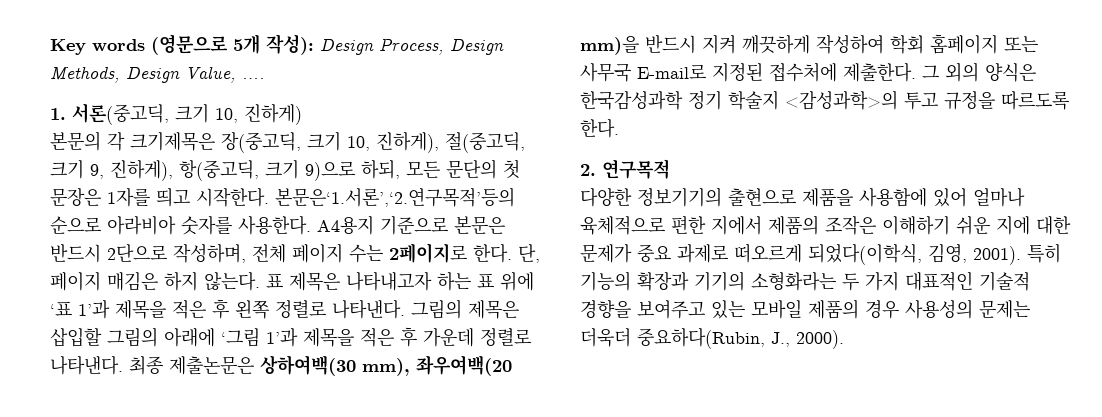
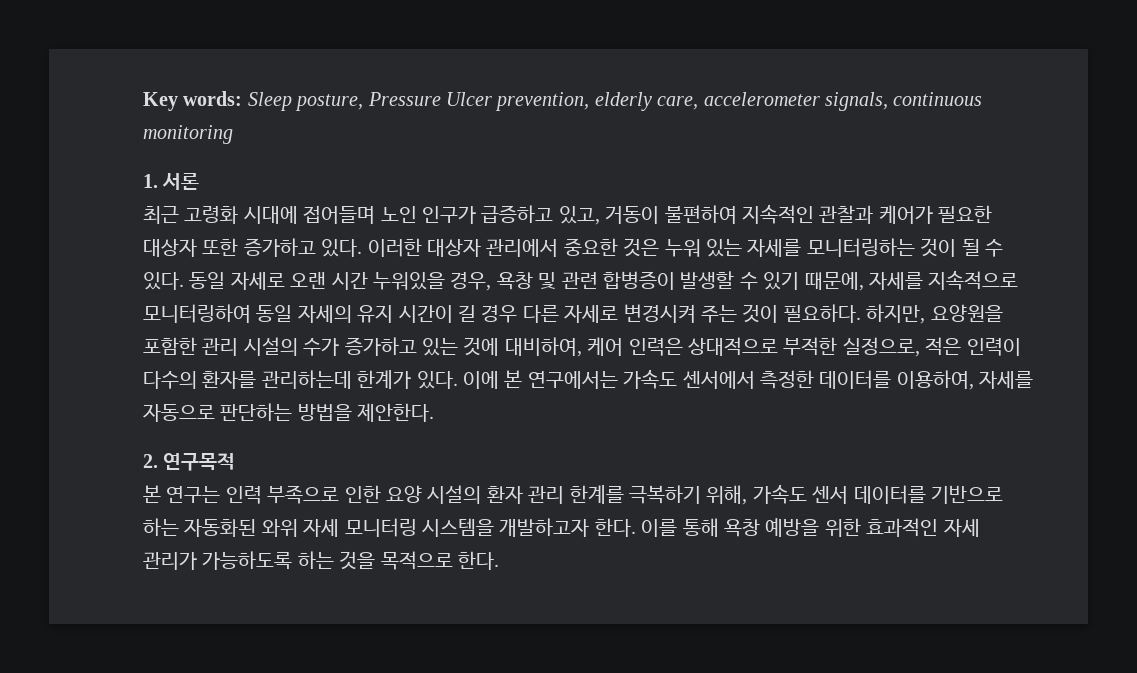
[92,34,504,55] [50,66,265,83] [50,103,302,125] [50,131,525,153] [50,159,520,181] [50,187,515,207] [50,215,505,235] [50,243,540,263] [50,271,534,291] [50,299,519,319] [50,327,531,347] [50,355,512,376] [580,34,1038,55] [580,62,1036,82] [580,90,1069,110] [580,118,619,138] [580,159,670,179] [580,187,1025,207] [580,215,1071,235] [580,243,1061,265] [580,271,1030,291] [580,299,1030,319] [580,327,844,349] words (영문으로 5개 작성): Design Process, Design Methods, Design Value, …. // 1. 서론(중고딕, 크기 10, 진하게) // 본문의 각 크기제목은 장(중고딕, 크기 10, 진하게), 절(중고딕, 크기 9, 진하게), 항(중고딕, 크기 9)으로 하되, 모든 문단의 첫 문장은 1자를 띄고 시작한다. 본문은‘1.서론’,‘2.연구목적’등의 순으로 아라비아 숫자를 사용한다. A4용지 기준으로 본문은 반드시 2단으로 작성하며, 전체 페이지 수는 2페이지로 한다. 단, 페이지 매김은 하지 않는다. 표 제목은 나타내고자 하는 표 위에 ‘표 1’과 제목을 적은 후 왼쪽 정렬로 나타낸다. 그림의 제목은 삽입할 그림의 아래에 ‘그림 1’과 제목을 적은 후 가운데 정렬로 나타낸다. 최종 제출논문은 상하여백(30 mm), 좌우여백(20 mm)을 반드시 지켜 깨끗하게 작성하여 학회 홈페이지 또는 사무국 E-mail로 지정된 접수처에 제출한다. 그 외의 양식은 한국감성과학 정기 학술지 <감성과학>의 투고 규정을 따르도록 한다. // 2. 연구목적 // 다양한 정보기기의 출현으로 제품을 사용함에 있어 얼마나 육체적으로 편한 지에서 제품의 조작은 이해하기 쉬운 지에 대한 문제가 중요 과제로 떠오르게 되었다(이학식, 김영, 2001). 특히 기능의 확장과 기기의 소형화라는 두 가지 대표적인 기술적 경향을 보여주고 있는 모바일 제품의 경우 사용성의 문제는 더욱더 중요하다(Rubin, J., 2000). -> [183,91,983,111] [143,125,233,144] [143,173,200,190] [143,204,993,225] [143,238,1003,257] [143,270,1019,291] [143,304,1003,324] [143,337,1021,357] [143,369,1034,390] [143,403,435,422] [143,453,236,471] [143,484,1003,505] [143,518,980,537] [143,551,499,570] words: Sleep posture, Pressure Ulcer prevention, elderly care, accelerometer signals, continuous monitoring // 1. 서론 // 최근 고령화 시대에 접어들며 노인 인구가 급증하고 있고, 거동이 불편하여 지속적인 관찰과 케어가 필요한 대상자 또한 증가하고 있다. 이러한 대상자 관리에서 중요한 것은 누워 있는 자세를 모니터링하는 것이 될 수 있다. 동일 자세로 오랜 시간 누워있을 경우, 욕창 및 관련 합병증이 발생할 수 있기 때문에, 자세를 지속적으로 모니터링하여 동일 자세의 유지 시간이 길 경우 다른 자세로 변경시켜 주는 것이 필요하다. 하지만, 요양원을 포함한 관리 시설의 수가 증가하고 있는 것에 대비하여, 케어 인력은 상대적으로 부적한 실정으로, 적은 인력이 다수의 환자를 관리하는데 한계가 있다. 이에 본 연구에서는 가속도 센서에서 측정한 데이터를 이용하여, 자세를 자동으로 판단하는 방법을 제안한다. // 2. 연구목적 // 본 연구는 인력 부족으로 인한 요양 시설의 환자 관리 한계를 극복하기 위해, 가속도 센서 데이터를 기반으로 하는 자동화된 와위 자세 모니터링 시스템을 개발하고자 한다. 이를 통해 욕창 예방을 위한 효과적인 자세 관리가 가능하도록 하는 것을 목적으로 한다.

